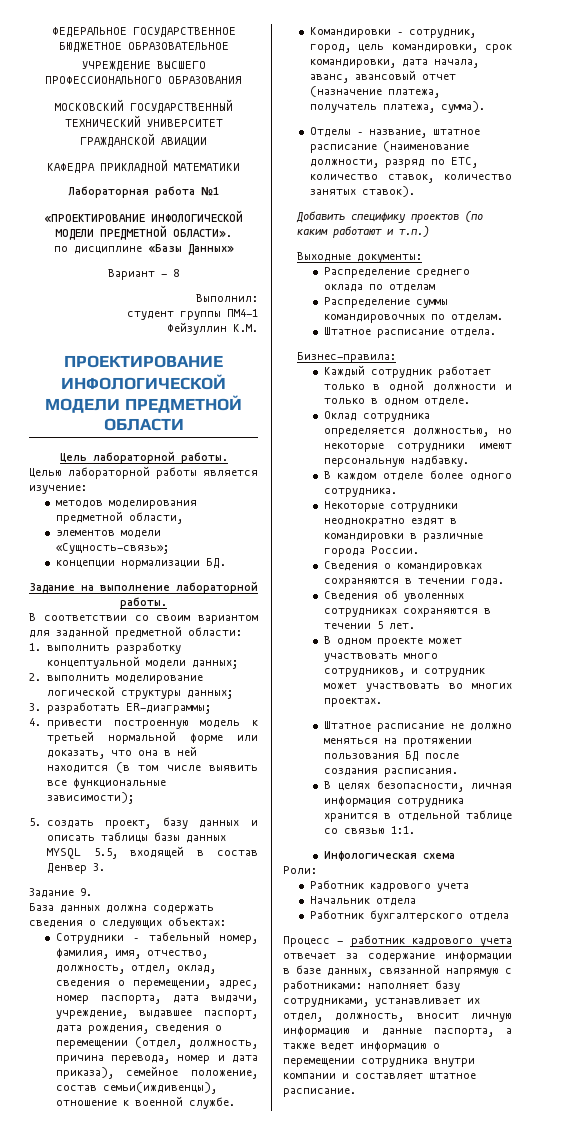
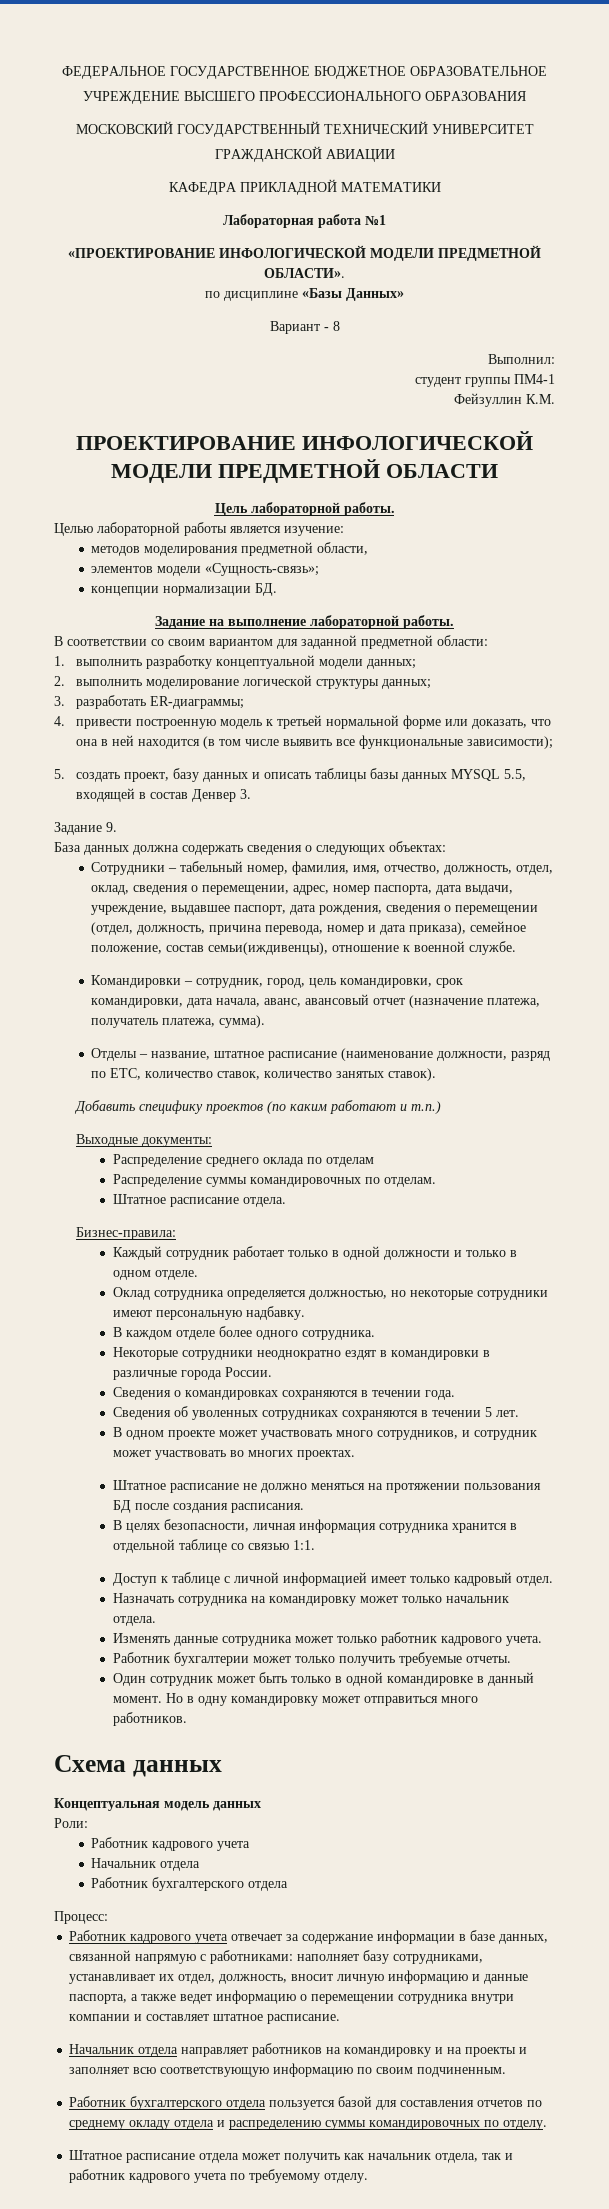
[323,851,455,861] Инфологическая схема -> [112,1572,553,1586] [112,1593,509,1606] [112,1616,156,1626] [112,1632,542,1646] [112,1652,511,1666] [112,1672,534,1686] [112,1693,478,1706] [112,1712,187,1726] [54,1755,222,1777] [54,1798,261,1811] Доступ к таблице с личной информацией имеет только кадровый отдел. // Назначать сотрудника на командировку может только начальник отдела. // Изменять данные сотрудника может только работник кадрового учета. // Работник бухгалтерии может только получить требуемые отчеты. // Один сотрудник может быть только в одной командировке в данный момент. Но в одну командировку может отправиться много работников. // Схема данных // Концептуальная модель данных
[283,935,405,947] Процесс - работник -> [54,1911,108,1924] [69,1930,127,1941] Процесс: // Работник
(356, 1092) none -> [69,2043,528,2057] [69,2063,507,2077] [69,2096,543,2110] [69,2120,548,2130] [69,2150,514,2163] [69,2169,369,2183] // Начальник отдела направляет работников на командировку и на проекты и заполняет всю соответствующую информацию по своим подчиненным. // Работник бухгалтерского отдела пользуется базой для составления отчетов по среднему окладу отдела и распределению суммы командировочных по отделу. // Штатное расписание отдела может получить как начальник отдела, так и работник кадрового учета по требуемому отделу.

